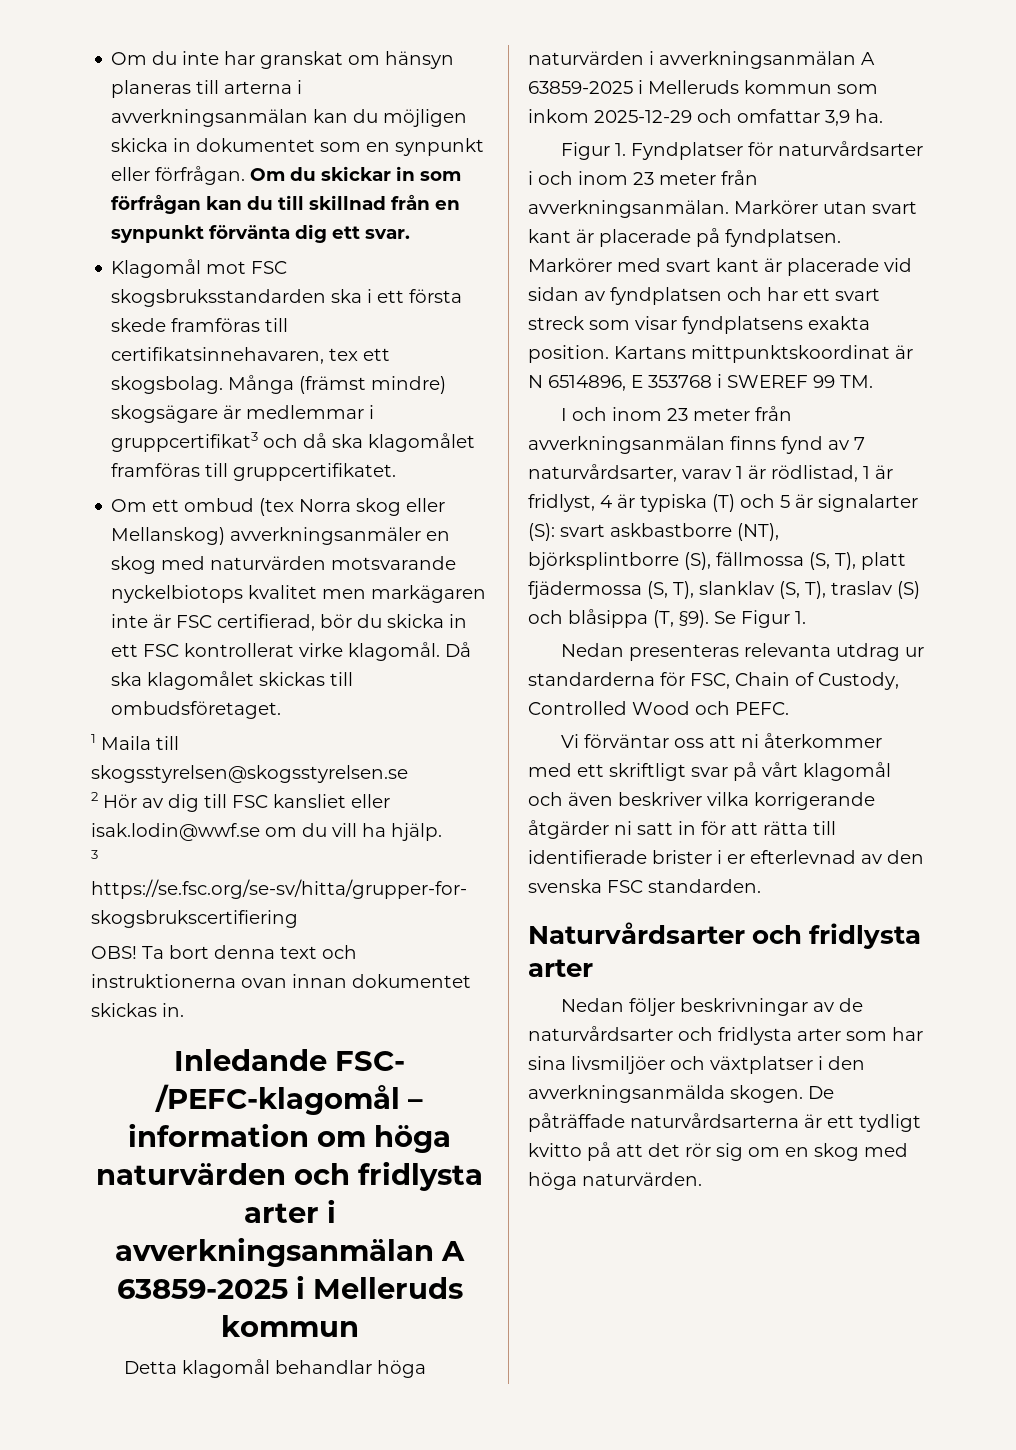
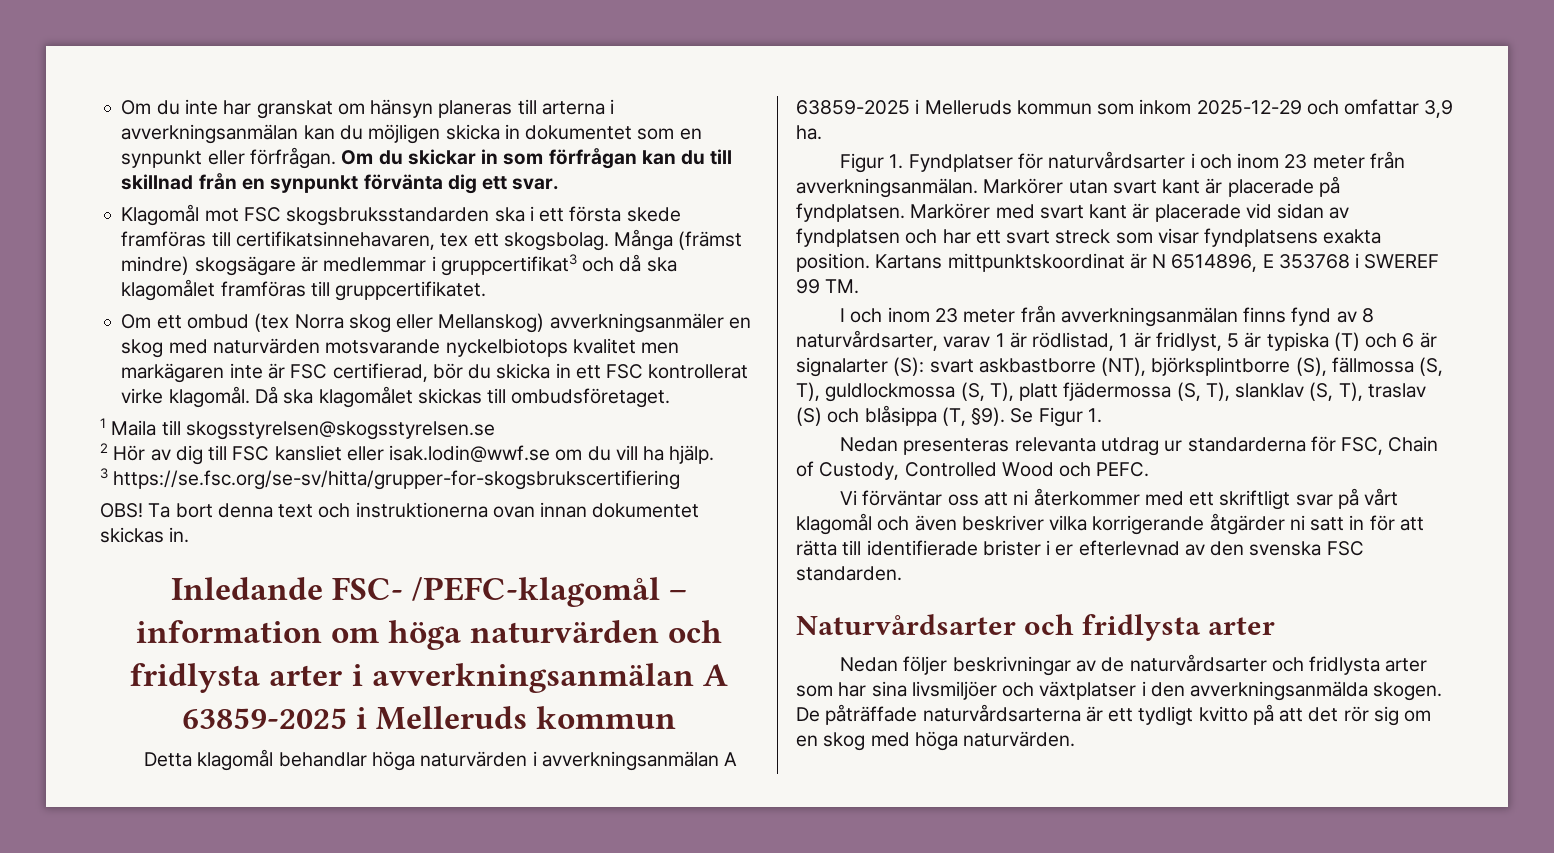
[854,437,865,450] 7 -> [1361,308,1374,323] 8
[600,495,612,508] 4 -> [1227,333,1240,348] 5
[780,495,790,508] 5 -> [1402,333,1415,348] 6
(856, 561) none -> [825,382,1014,402] guldlockmossa (S, T),

